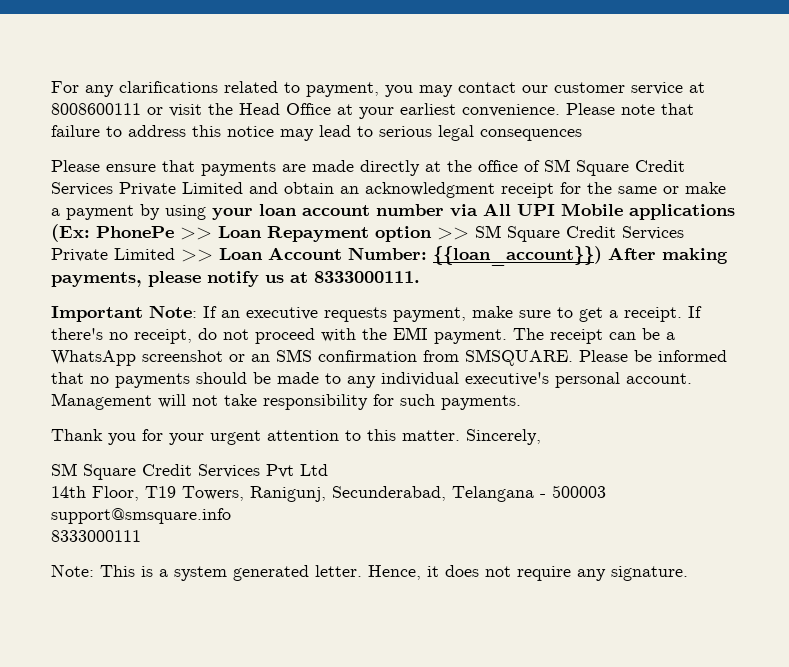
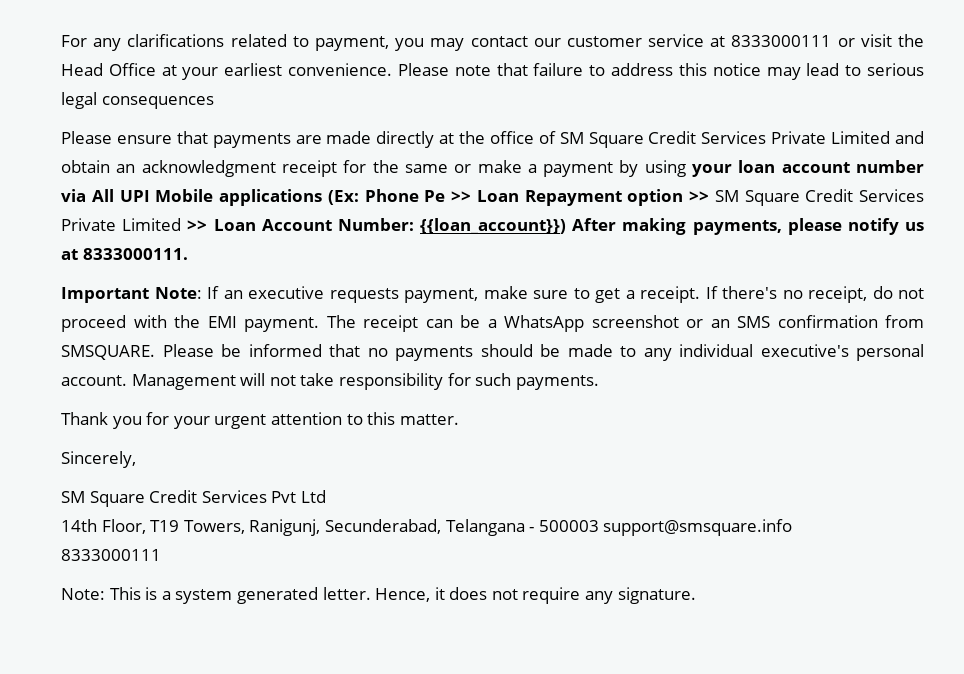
[51,103,141,115] 8008600111 -> [731,35,832,47] 8333000111
[96,226,174,238] PhonePe -> [364,189,446,202] Phone Pe
(460, 435) none -> (459, 419) //

